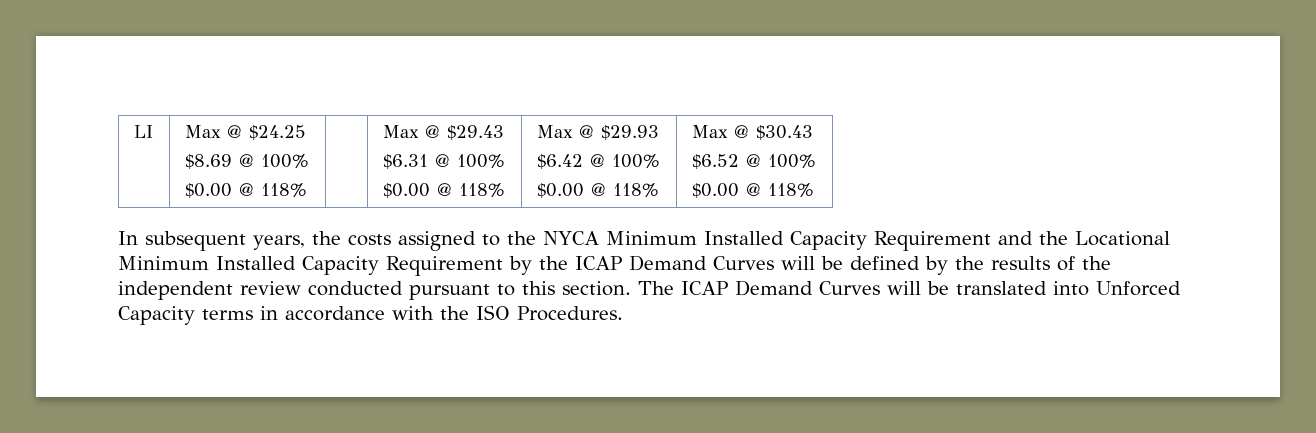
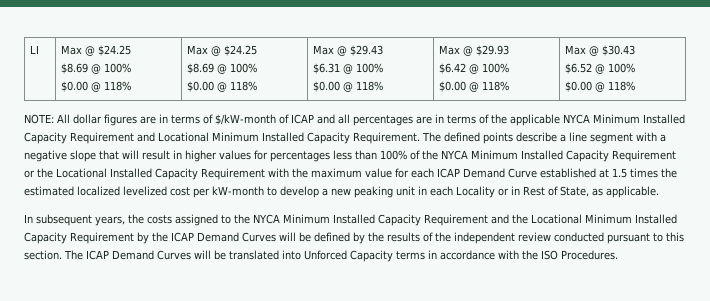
(307, 190) none -> [186,45,257,56] [186,63,257,74] [186,81,257,92] Max @ $24.25 // $8.69 @ 100% // $0.00 @ 118%
(814, 190) none -> [24,114,685,126] [24,132,666,144] [24,150,676,162] [24,168,677,180] [24,186,659,198] // NOTE: All dollar figures are in terms of $/kW-month of ICAP and all percentages are in terms of the applicable NYCA Minimum Installed Capacity Requirement and Locational Minimum Installed Capacity Requirement. The defined points describe a line segment with a negative slope that will result in higher values for percentages less than 100% of the NYCA Minimum Installed Capacity Requirement or the Locational Installed Capacity Requirement with the maximum value for each ICAP Demand Curve established at 1.5 times the estimated localized levelized cost per kW-month to develop a new peaking unit in each Locality or in Rest of State, as applicable.

